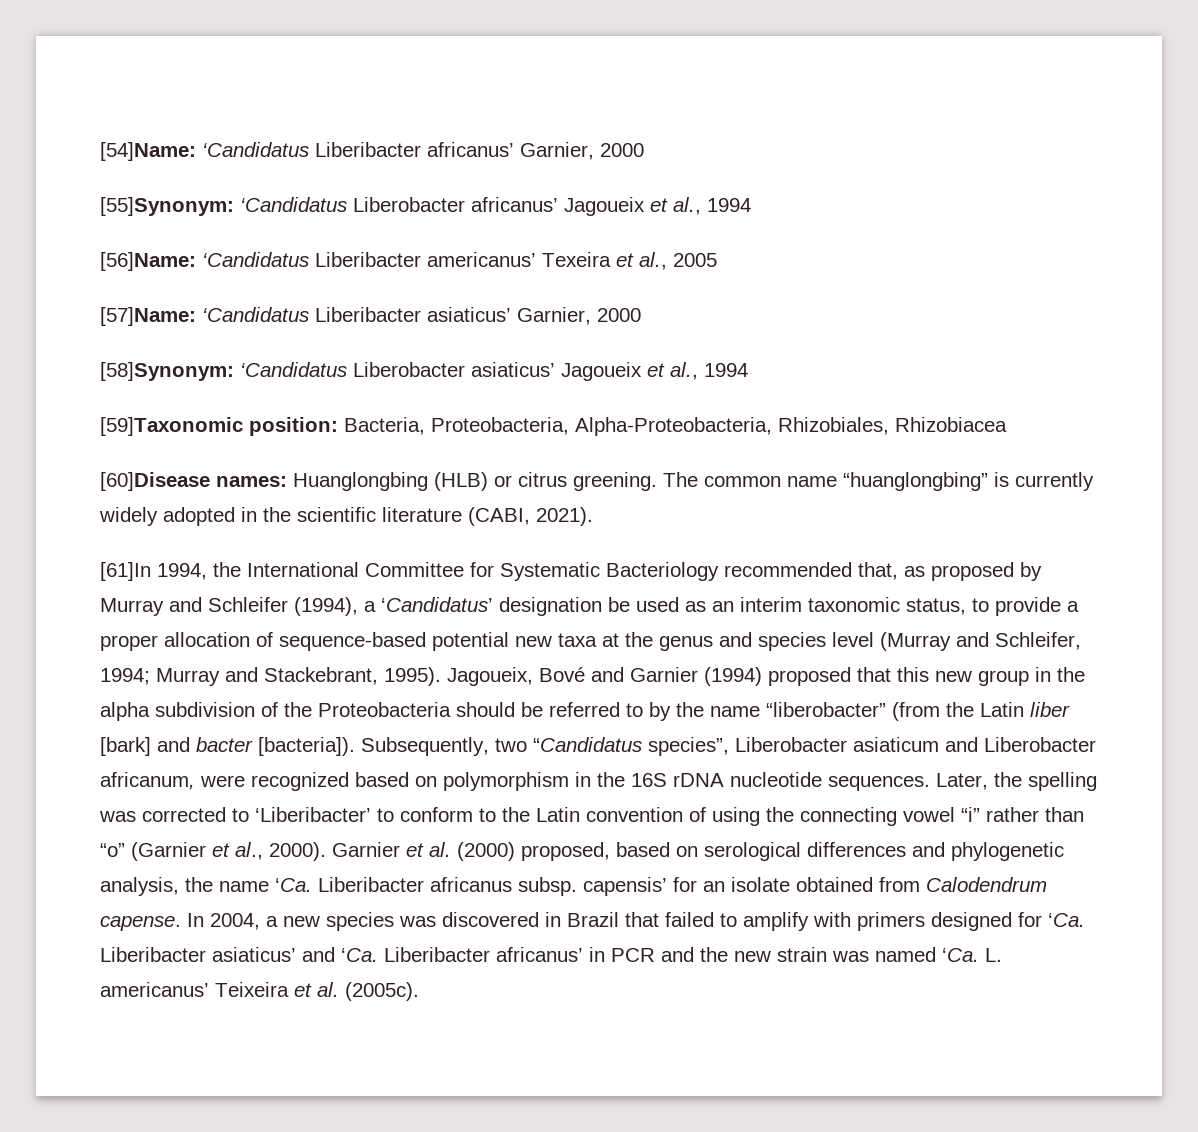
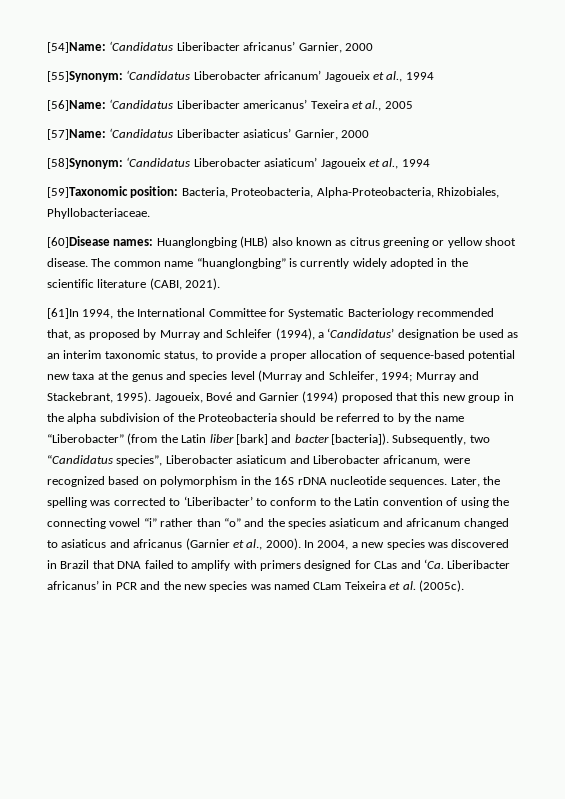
[471,197,558,212] africanus’ -> [264,70,322,80] africanum’
[471,362,555,377] asiaticus’ -> [264,157,318,167] asiaticum’
[895,417,1007,432] Rhizobiacea -> [47,208,150,219] Phyllobacteriaceae.
[494,472,657,491] or citrus greening. -> [271,237,517,248] [47,258,88,267] also known as citrus greening or yellow shoot disease.
[766,702,886,717] “liberobacter” -> [47,434,124,443] “Liberobacter”
[131,842,1064,861] [100,877,1047,896] [100,916,181,931] (Garnier et al., 2000). Garnier et al. (2000) proposed, based on serological differences and phylogenetic analysis, the name ‘Ca. Liberibacter africanus subsp. capensis’ for an isolate obtained from Calodendrum capense. -> [244,518,509,529] [47,538,301,550] and the species asiaticum and africanum changed to asiaticus and africanus (Garnier et al., 2000).
(659, 919) none -> [117,561,142,569] DNA
[1048,913,1085,927] [100,947,296,962] ‘Ca. Liberibacter asiaticus’ -> [374,561,398,569] CLas
[777,947,827,962] strain -> [209,581,248,592] species
[942,948,1002,962] [100,982,209,997] ‘Ca. L. americanus’ -> [313,582,342,590] CLam

